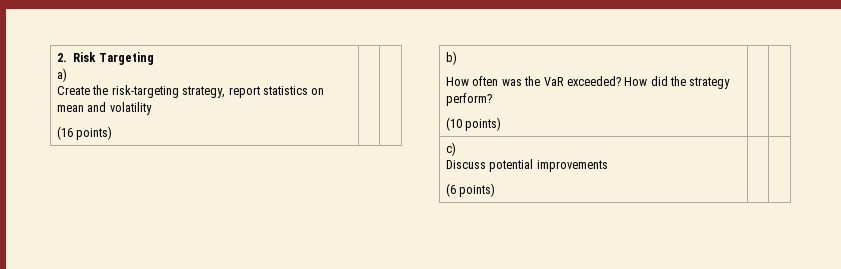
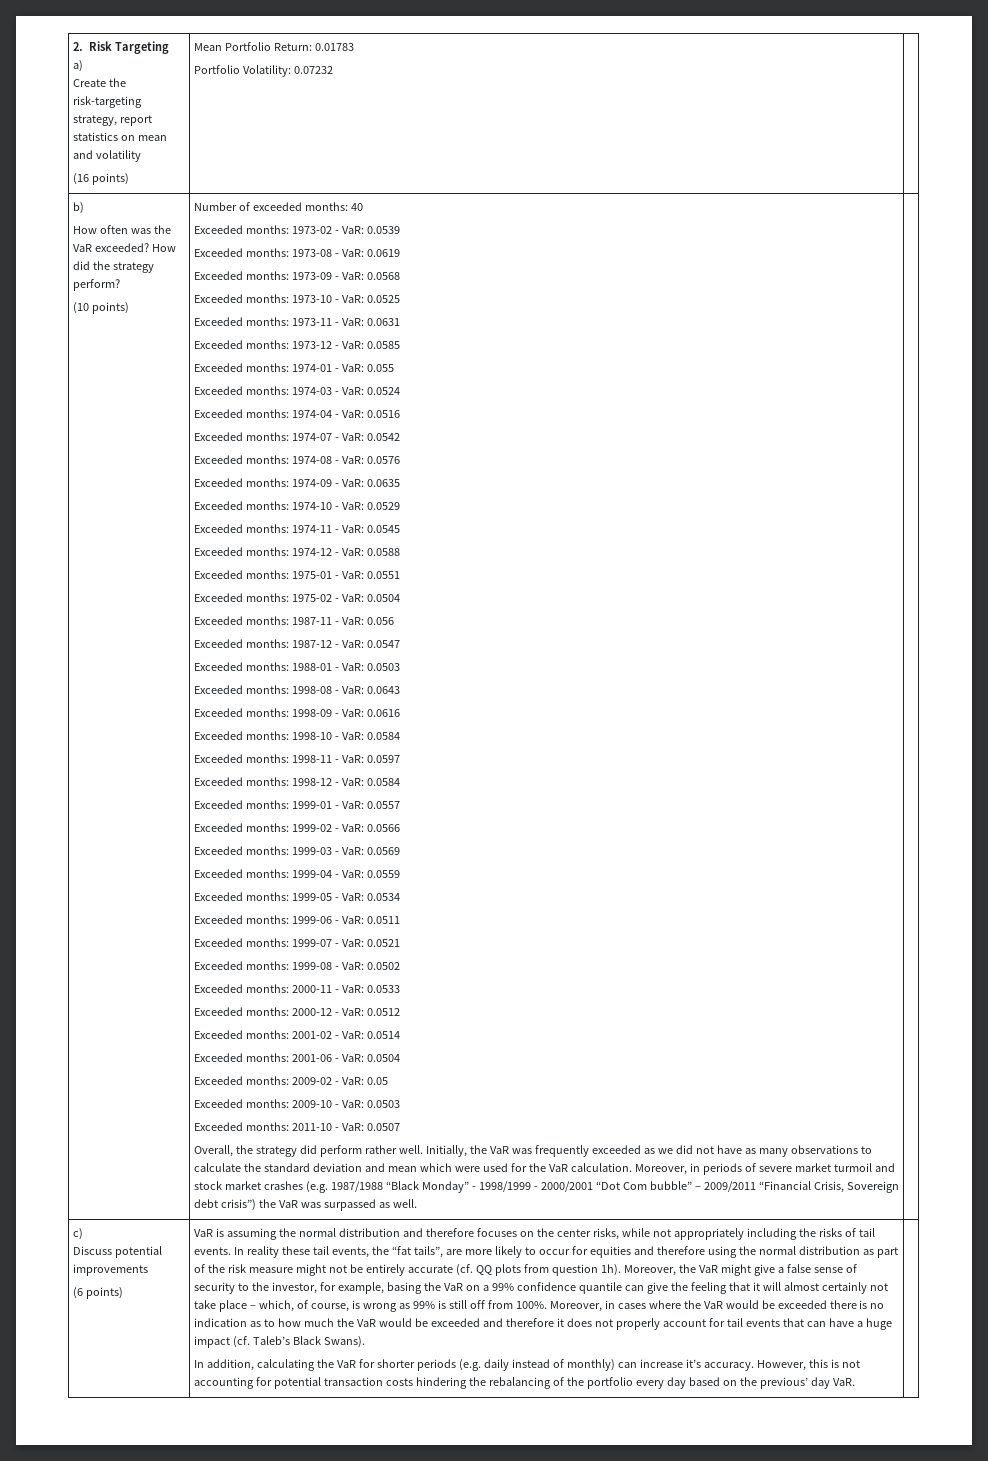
(113, 133) none -> [194,42,355,51] [194,65,334,77] Mean Portfolio Return: 0.01783 // Portfolio Volatility: 0.07232
(502, 124) none -> [194,202,364,211] [194,225,401,234] [194,248,401,257] [194,271,401,280] [194,294,401,303] [194,317,401,326] [194,340,401,349] [194,363,395,372] [194,386,401,395] [194,409,401,418] [194,432,401,441] [194,455,401,464] [194,478,401,487] [194,501,401,510] [194,524,401,533] [194,547,401,556] [194,570,401,579] [194,593,401,602] [194,616,395,625] [194,639,401,648] [194,662,401,671] [194,685,401,694] [194,708,401,717] [194,731,401,740] [194,754,401,763] [194,777,401,786] [194,800,401,809] [194,823,401,832] [194,846,401,855] [194,869,401,878] [194,892,401,901] [194,915,401,924] [194,938,401,947] [194,961,401,970] [194,984,401,993] [194,1007,401,1016] [194,1030,401,1039] [194,1053,401,1062] [194,1076,389,1085] [194,1099,401,1108] [194,1122,401,1131] [194,1145,872,1157] [194,1163,895,1175] [194,1181,899,1193] [194,1199,418,1211] Number of exceeded months: 40 // Exceeded months: 1973-02 - VaR: 0.0539 // Exceeded months: 1973-08 - VaR: 0.0619 // Exceeded months: 1973-09 - VaR: 0.0568 // Exceeded months: 1973-10 - VaR: 0.0525 // Exceeded months: 1973-11 - VaR: 0.0631 // Exceeded months: 1973-12 - VaR: 0.0585 // Exceeded months: 1974-01 - VaR: 0.055 // Exceeded months: 1974-03 - VaR: 0.0524 // Exceeded months: 1974-04 - VaR: 0.0516 // Exceeded months: 1974-07 - VaR: 0.0542 // Exceeded months: 1974-08 - VaR: 0.0576 // Exceeded months: 1974-09 - VaR: 0.0635 // Exceeded months: 1974-10 - VaR: 0.0529 // Exceeded months: 1974-11 - VaR: 0.0545 // Exceeded months: 1974-12 - VaR: 0.0588 // Exceeded months: 1975-01 - VaR: 0.0551 // Exceeded months: 1975-02 - VaR: 0.0504 // Exceeded months: 1987-11 - VaR: 0.056 // Exceeded months: 1987-12 - VaR: 0.0547 // Exceeded months: 1988-01 - VaR: 0.0503 // Exceeded months: 1998-08 - VaR: 0.0643 // Exceeded months: 1998-09 - VaR: 0.0616 // Exceeded months: 1998-10 - VaR: 0.0584 // Exceeded months: 1998-11 - VaR: 0.0597 // Exceeded months: 1998-12 - VaR: 0.0584 // Exceeded months: 1999-01 - VaR: 0.0557 // Exceeded months: 1999-02 - VaR: 0.0566 // Exceeded months: 1999-03 - VaR: 0.0569 // Exceeded months: 1999-04 - VaR: 0.0559 // Exceeded months: 1999-05 - VaR: 0.0534 // Exceeded months: 1999-06 - VaR: 0.0511 // Exceeded months: 1999-07 - VaR: 0.0521 // Exceeded months: 1999-08 - VaR: 0.0502 // Exceeded months: 2000-11 - VaR: 0.0533 // Exceeded months: 2000-12 - VaR: 0.0512 // Exceeded months: 2001-02 - VaR: 0.0514 // Exceeded months: 2001-06 - VaR: 0.0504 // Exceeded months: 2009-02 - VaR: 0.05 // Exceeded months: 2009-10 - VaR: 0.0503 // Exceeded months: 2011-10 - VaR: 0.0507 // Overall, the strategy did perform rather well. Initially, the VaR was frequently exceeded as we did not have as many observations to calculate the standard deviation and mean which were used for the VaR calculation. Moreover, in periods of severe market turmoil and stock market crashes (e.g. 1987/1988 “Black Monday” - 1998/1999 - 2000/2001 “Dot Com bubble” – 2009/2011 “Financial Crisis, Sovereign debt crisis”) the VaR was surpassed as well.
(496, 190) none -> [194,1228,875,1240] [194,1246,898,1258] [194,1264,857,1276] [194,1282,888,1294] [194,1300,885,1312] [194,1318,892,1330] [194,1336,366,1348] [194,1359,860,1371] [194,1377,855,1389] VaR is assuming the normal distribution and therefore focuses on the center risks, while not appropriately including the risks of tail events. In reality these tail events, the “fat tails”, are more likely to occur for equities and therefore using the normal distribution as part of the risk measure might not be entirely accurate (cf. QQ plots from question 1h). Moreover, the VaR might give a false sense of security to the investor, for example, basing the VaR on a 99% confidence quantile can give the feeling that it will almost certainly not take place – which, of course, is wrong as 99% is still off from 100%. Moreover, in cases where the VaR would be exceeded there is no indication as to how much the VaR would be exceeded and therefore it does not properly account for tail events that can have a huge impact (cf. Taleb’s Black Swans). // In addition, calculating the VaR for shorter periods (e.g. daily instead of monthly) can increase it’s accuracy. However, this is not accounting for potential transaction costs hindering the rebalancing of the portfolio every day based on the previous’ day VaR.

